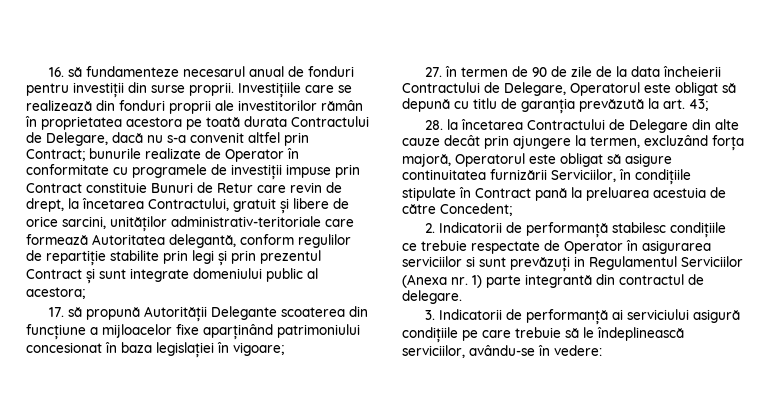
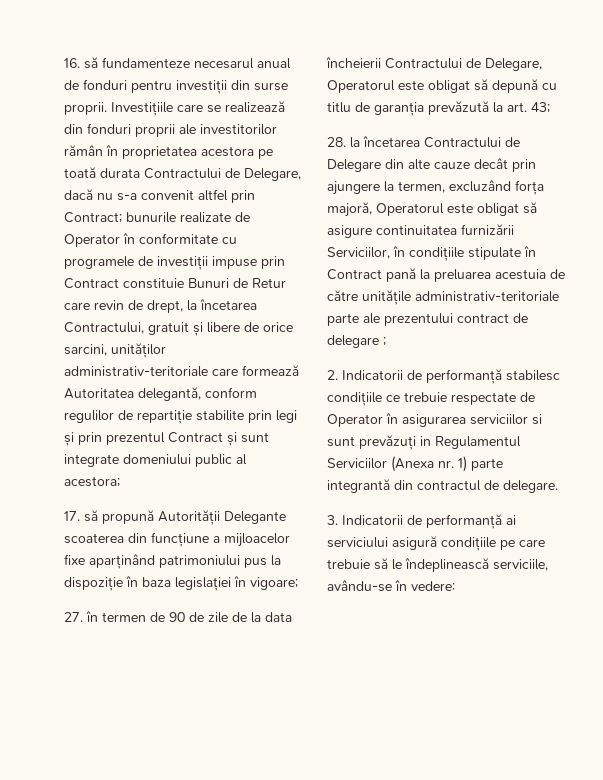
[26,342,102,353] concesionat -> [244,555,281,568] [64,577,123,591] pus la dispoziție
[440,203,512,216] Concedent; -> [362,290,559,305] [327,313,528,326] [327,335,386,348] unitățile administrativ-teritoriale parte ale prezentului contract de delegare ;
[402,345,465,358] serviciilor, -> [493,559,548,571] serviciile,

